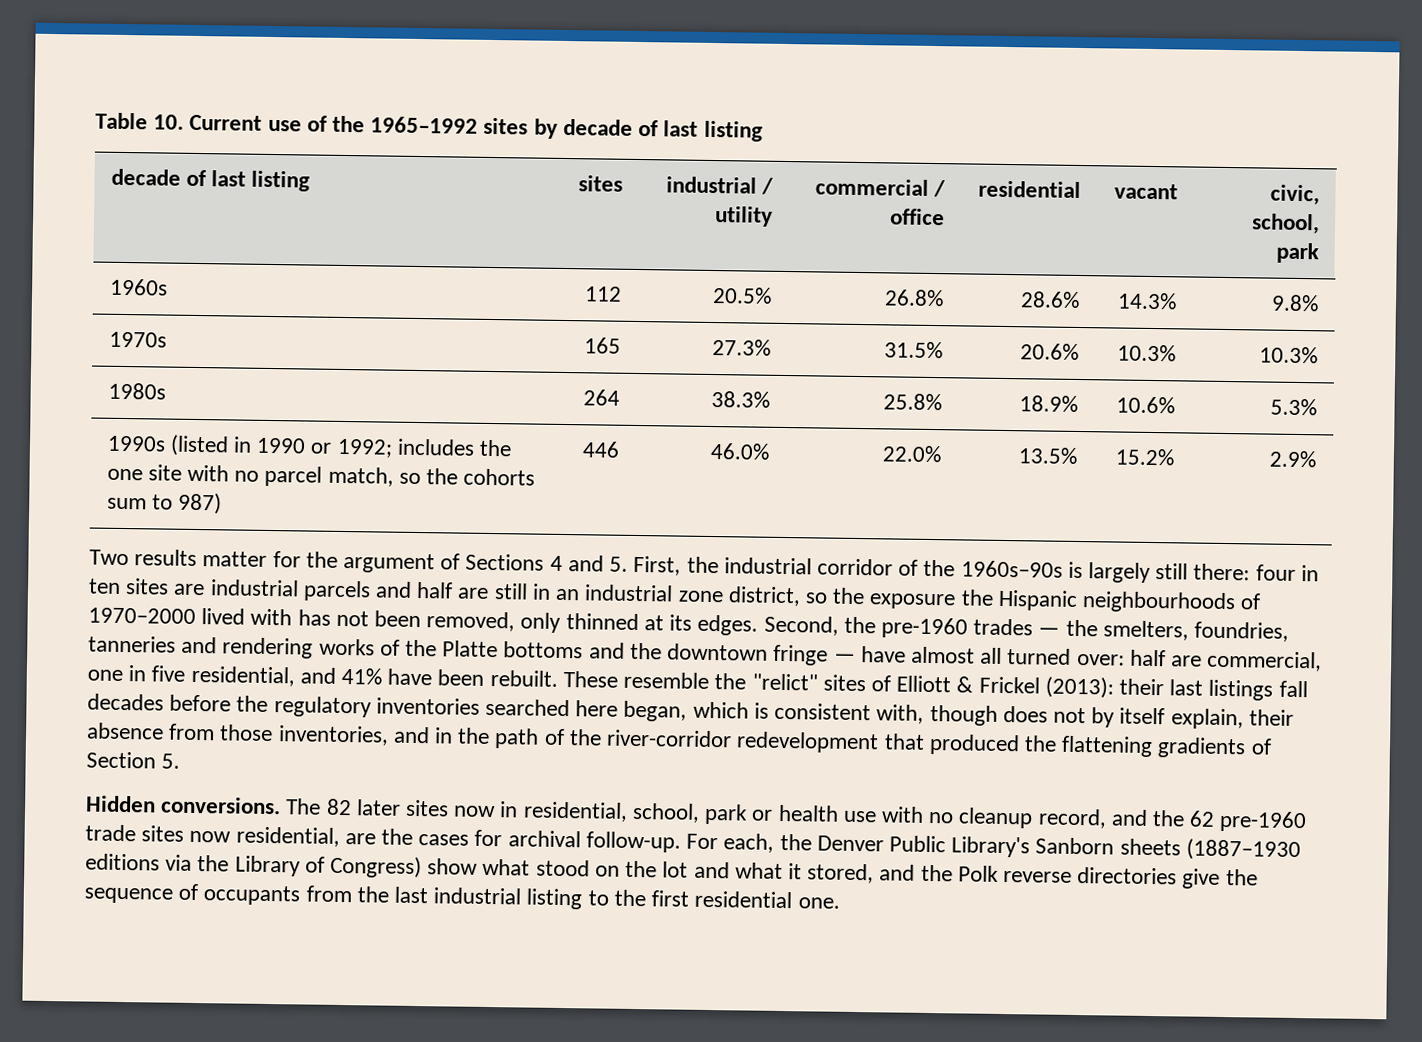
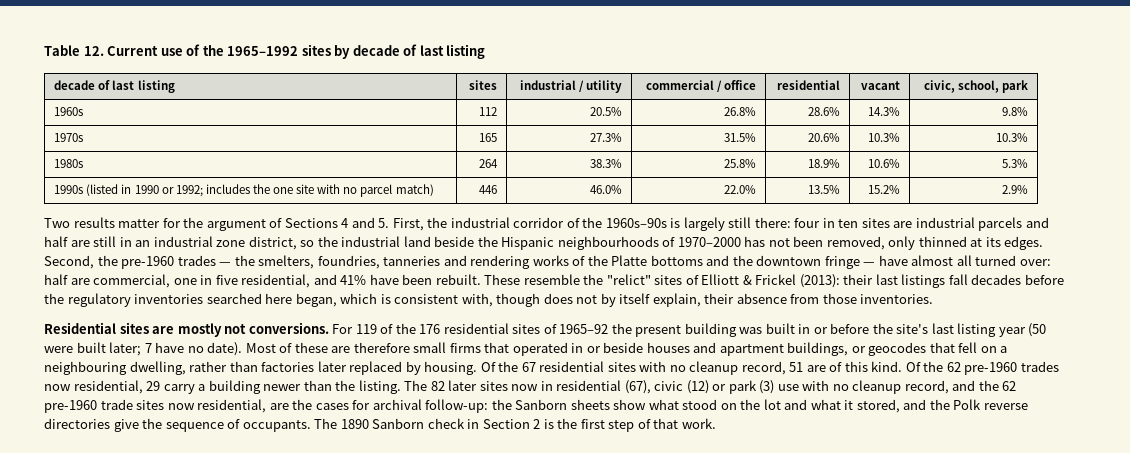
[153,114,185,130] 10. -> [83,46,104,56] 12.
[327,466,536,487] [106,492,223,515] match, so the cohorts sum to 987) -> [395,184,434,196] match)
[869,593,957,610] exposure -> [341,236,475,247] industrial land beside
[201,608,293,626] lived with -> (741, 242) none
[277,725,1272,759] [86,751,181,769] [85,795,282,815] inventories, and in the path of the river-corridor redevelopment that produced the flattening gradients of Section 5. // Hidden conversions. -> [860,294,934,304] [44,322,1047,337] [44,342,1008,356] [44,361,1059,375] [44,380,401,394] inventories. // Residential sites are mostly not conversions. For 119 of the 176 residential sites of 1965–92 the present building was built in or before the site's last listing year (50 were built later; 7 have no date). Most of these are therefore small firms that operated in or beside houses and apartment buildings, or geocodes that fell on a neighbouring dwelling, rather than factories later replaced by housing. Of the 67 residential sites with no cleanup record, 51 are of this kind. Of the 62 pre-1960 trades now residential, 29 carry a building newer than the listing.
[522,801,839,825] residential, school, park or health -> [556,380,775,394] residential (67), civic (12) or park (3)
[585,831,1301,862] [85,853,423,879] follow-up. For each, the Denver Public Library's Sanborn sheets (1887–1930 editions via the Library of Congress) -> [425,399,610,413] follow-up: the Sanborn sheets
[203,885,840,910] occupants from the last industrial listing to the first residential one. -> [242,418,716,432] occupants. The 1890 Sanborn check in Section 2 is the first step of that work.

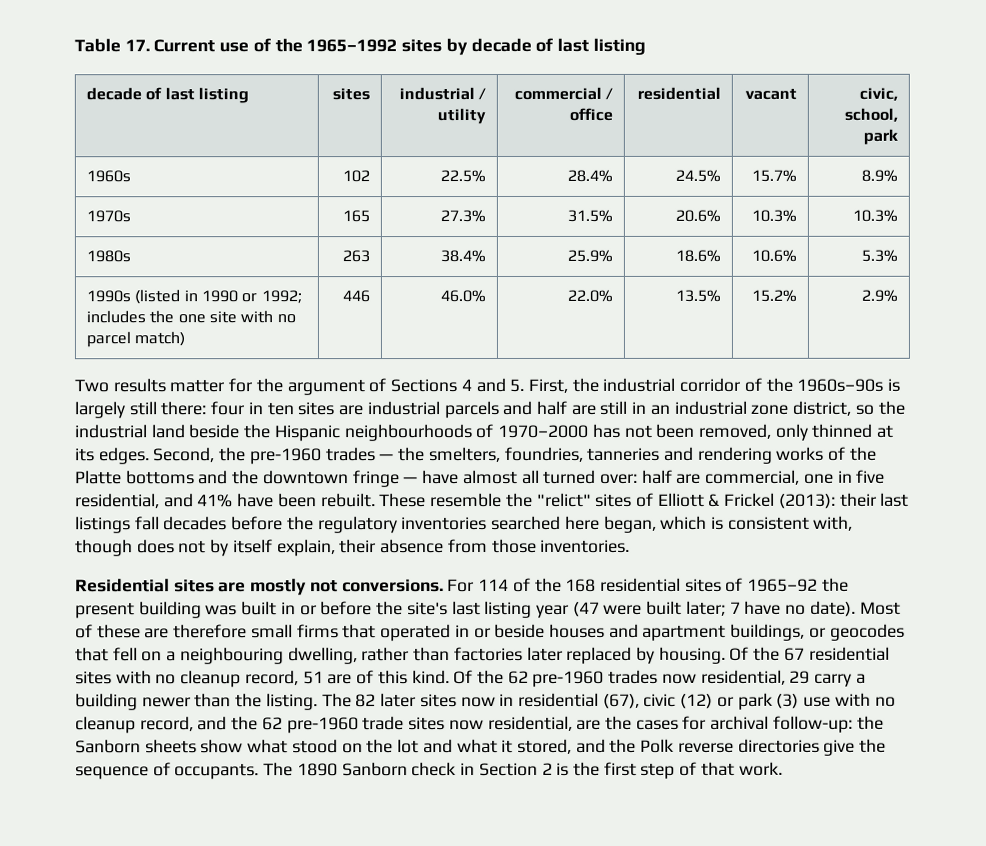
[83,46,104,56] 12. -> [124,39,150,52] 17.
[478,107,497,116] [589,107,622,116] [723,107,756,116] [807,107,840,116] [867,107,900,116] [1001,107,1028,116] 112 | 20.5% | 26.8% | 28.6% | 14.3% | 9.8% -> [341,170,370,183] [439,170,486,183] [566,169,613,182] [674,169,721,182] [750,169,797,182] [860,169,898,182] 102 | 22.5% | 28.4% | 24.5% | 15.7% | 8.9%
[478,159,498,168] [589,159,622,168] [723,159,756,168] [807,159,840,168] 264 | 38.3% | 25.8% | 18.9% -> [341,250,370,263] [439,250,486,263] [566,249,613,262] [674,249,721,262] 263 | 38.4% | 25.9% | 18.6%
[355,323,441,334] 119 of the 176 -> [478,577,597,592] 114 of the 168
[1028,323,1047,337] (50 -> [572,601,600,617] (47

